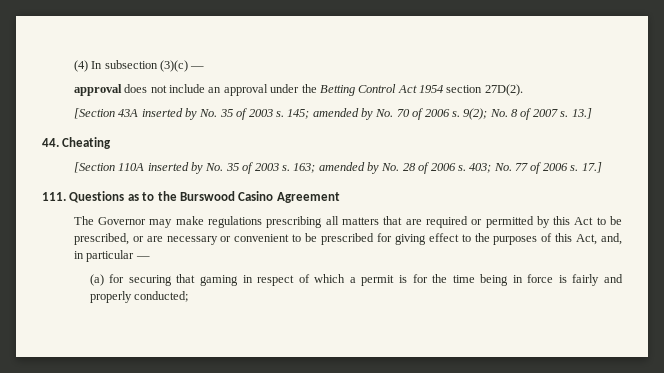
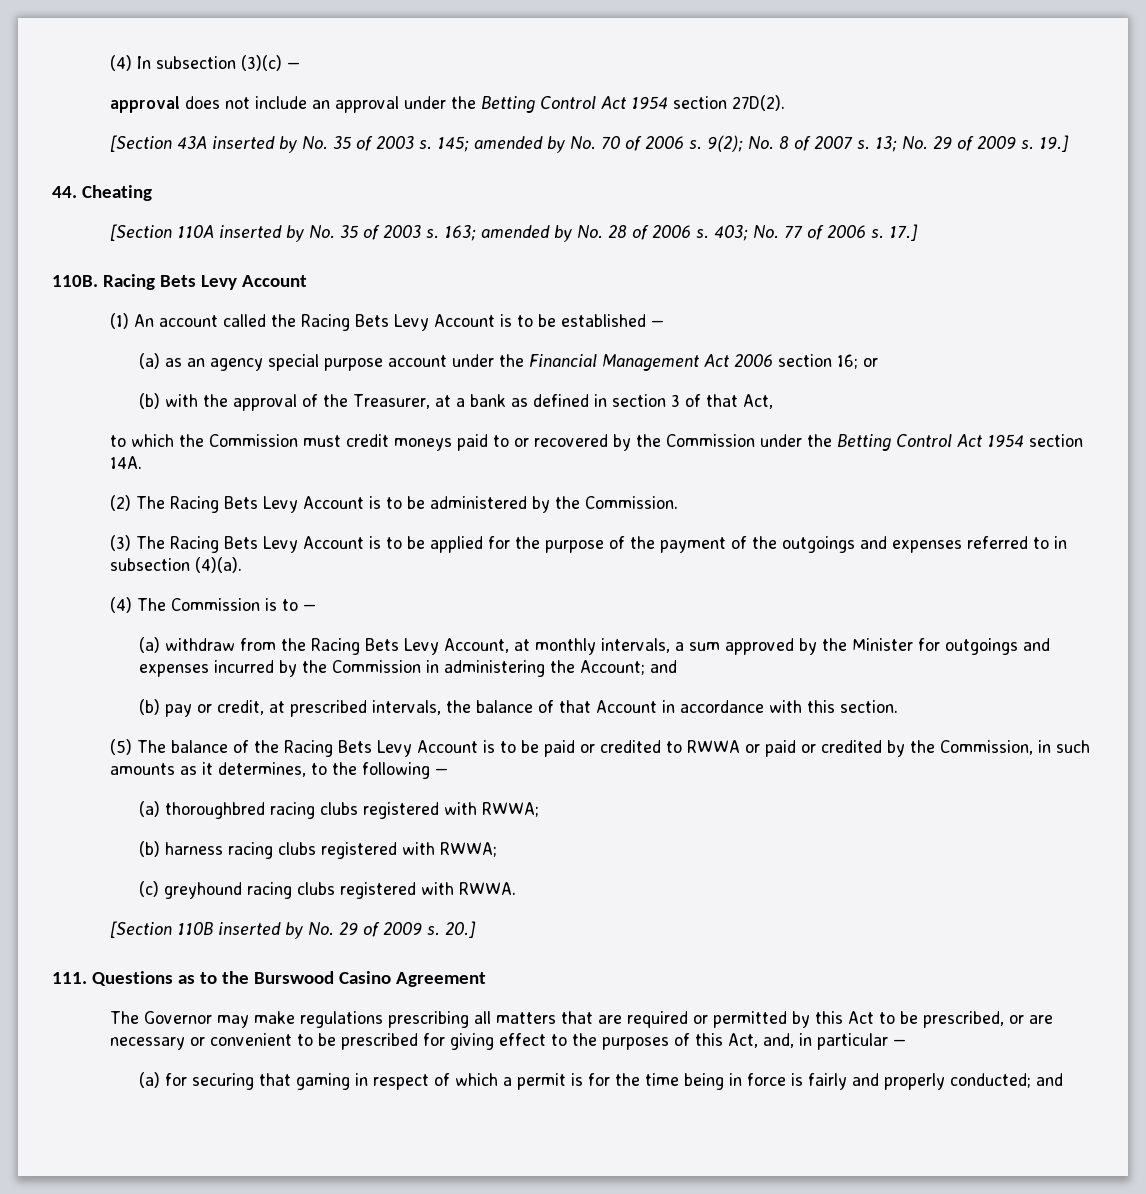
[571,108,592,119] 13.] -> [875,135,1070,152] 13; No. 29 of 2009 s. 19.]
(602, 167) none -> [52,274,307,290] [110,313,665,331] [139,353,879,371] [139,393,774,411] [110,434,1084,451] [110,456,143,469] [110,495,679,513] [110,535,1068,553] [110,557,243,573] [110,597,317,613] [139,637,1051,655] [139,660,678,677] [139,699,899,717] [110,739,1091,757] [110,762,449,779] [139,801,540,819] [139,841,498,859] [139,881,517,899] [110,921,477,939] // 110B. Racing Bets Levy Account // (1) An account called the Racing Bets Levy Account is to be established — // (a) as an agency special purpose account under the Financial Management Act 2006 section 16; or // (b) with the approval of the Treasurer, at a bank as defined in section 3 of that Act, // to which the Commission must credit moneys paid to or recovered by the Commission under the Betting Control Act 1954 section 14A. // (2) The Racing Bets Levy Account is to be administered by the Commission. // (3) The Racing Bets Levy Account is to be applied for the purpose of the payment of the outgoings and expenses referred to in subsection (4)(a). // (4) The Commission is to — // (a) withdraw from the Racing Bets Levy Account, at monthly intervals, a sum approved by the Minister for outgoings and expenses incurred by the Commission in administering the Account; and // (b) pay or credit, at prescribed intervals, the balance of that Account in accordance with this section. // (5) The balance of the Racing Bets Levy Account is to be paid or credited to RWWA or paid or credited by the Commission, in such amounts as it determines, to the following — // (a) thoroughbred racing clubs registered with RWWA; // (b) harness racing clubs registered with RWWA; // (c) greyhound racing clubs registered with RWWA. // [Section 110B inserted by No. 29 of 2009 s. 20.]
(189, 296) none -> [1036,1073,1064,1086] and

